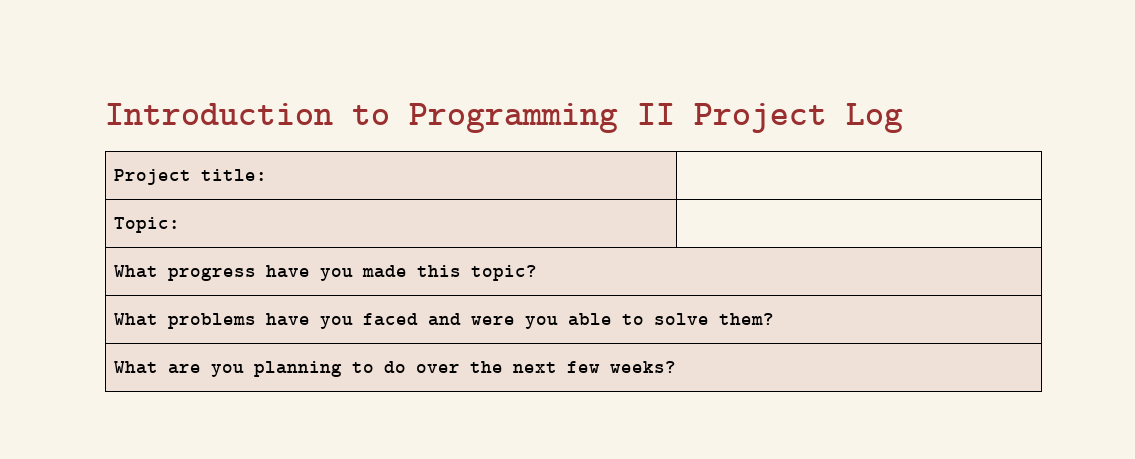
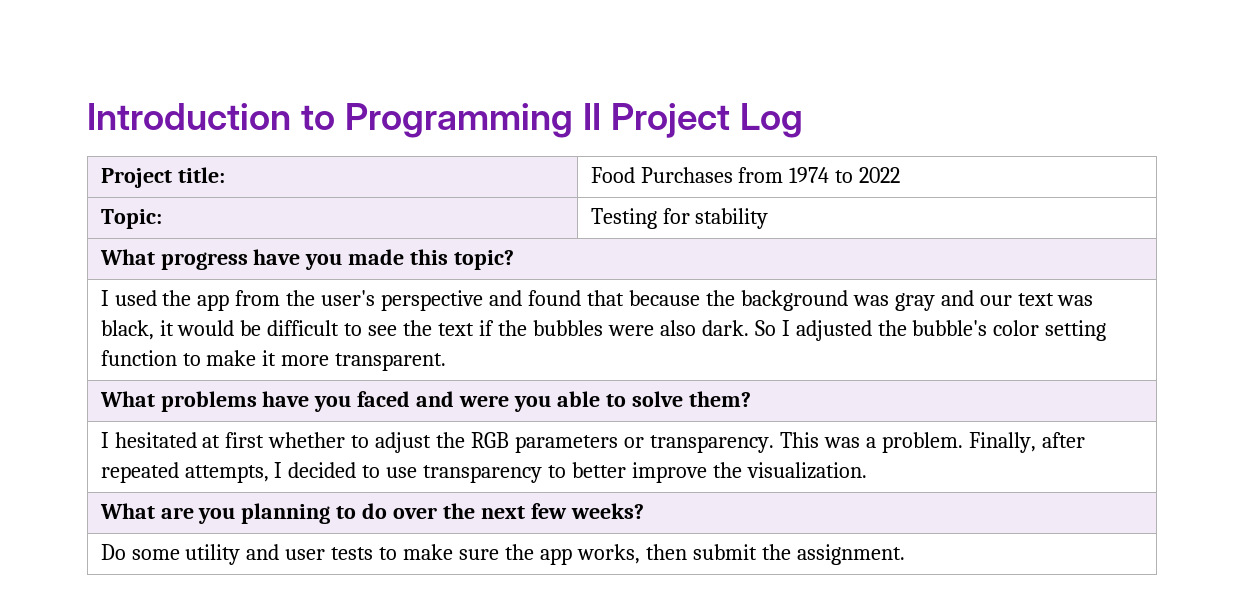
[113,217,180,233] // Topic: | -> [590,167,901,183] [100,209,162,229] [590,208,769,229] Food Purchases from 1974 to 2022 // Topic: | Testing for stability
(537, 273) none -> [100,290,1094,311] [100,320,1107,341] [100,350,447,371] // I used the app from the user's perspective and found that because the background was gray and our text was black, it would be difficult to see the text if the bubbles were also dark. So I adjusted the bubble's color setting function to make it more transparent.
(774, 319) none -> [100,432,1085,453] [100,462,867,483] // I hesitated at first whether to adjust the RGB parameters or transparency. This was a problem. Finally, after repeated attempts, I decided to use transparency to better improve the visualization.
(676, 367) none -> [100,544,905,565] // Do some utility and user tests to make sure the app works, then submit the assignment.

